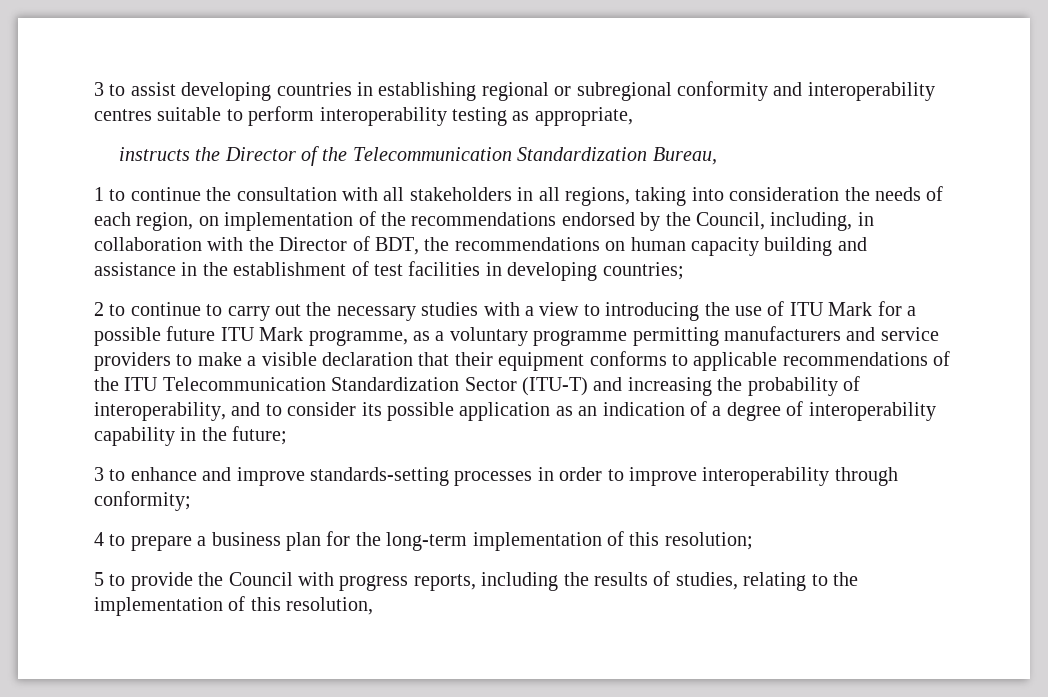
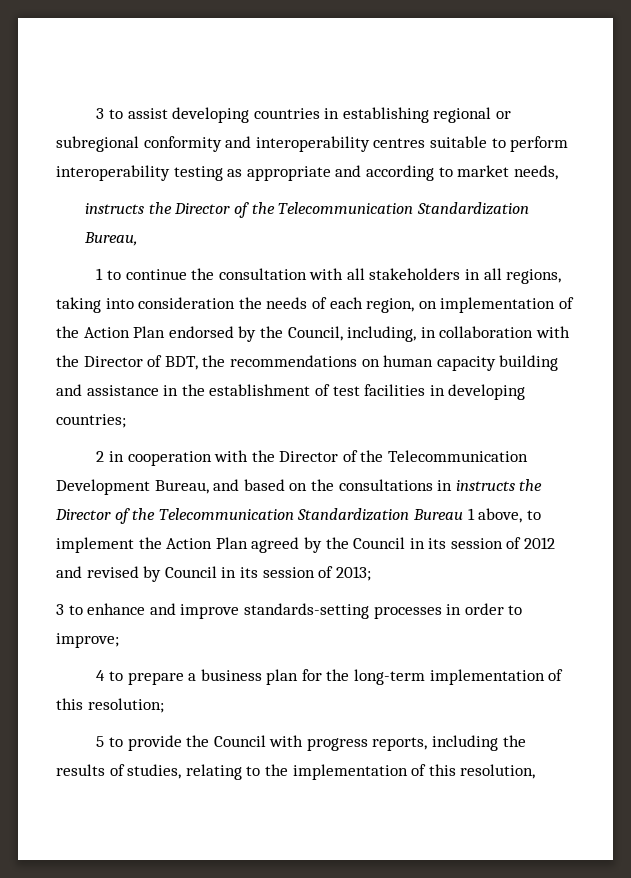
[534,107,633,126] appropriate, -> [246,165,558,181] appropriate and according to market needs,
[411,212,557,226] recommendations -> [83,326,166,338] Action Plan
[109,301,916,321] [94,326,939,346] [94,351,951,371] [94,376,860,396] [94,401,936,421] [94,426,288,446] to continue to carry out the necessary studies with a view to introducing the use of ITU Mark for a possible future ITU Mark programme, as a voluntary programme permitting manufacturers and service providers to make a visible declaration that their equipment conforms to applicable recommendations of the ITU Telecommunication Standardization Sector (ITU-T) and increasing the probability of interoperability, and to consider its possible application as an indication of a degree of interoperability capability in the future; -> [108,450,529,466] [56,479,543,495] [55,508,541,524] [56,537,556,553] [56,566,371,582] in cooperation with the Director of the Telecommunication Development Bureau, and based on the consultations in instructs the Director of the Telecommunication Standardization Bureau 1 above, to implement the Action Plan agreed by the Council in its session of 2012 and revised by Council in its session of 2013;
[628,467,898,486] [94,491,191,511] improve interoperability through conformity; -> [56,633,119,648] improve;

